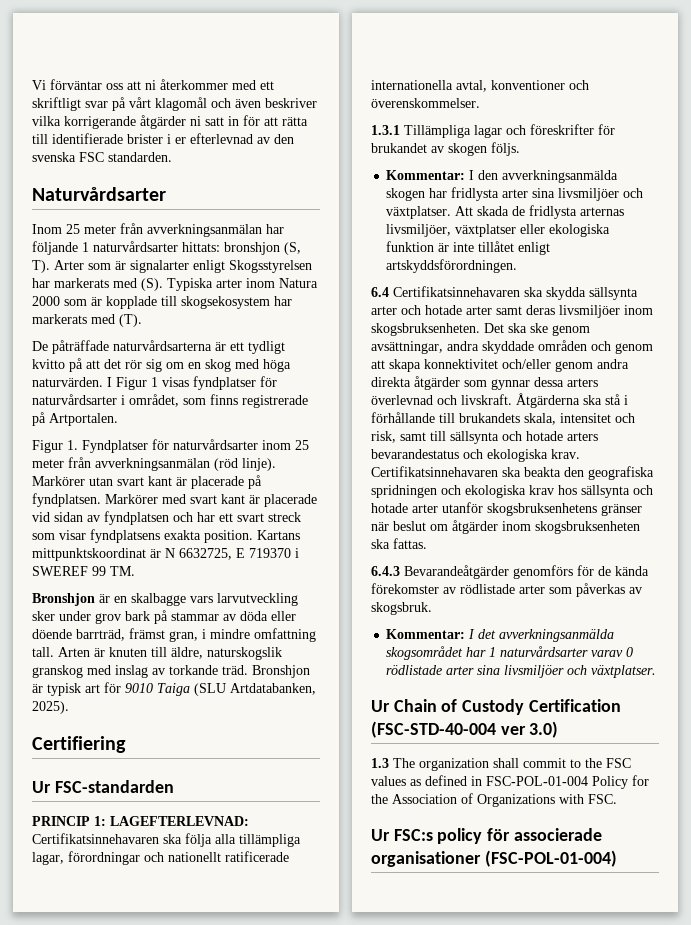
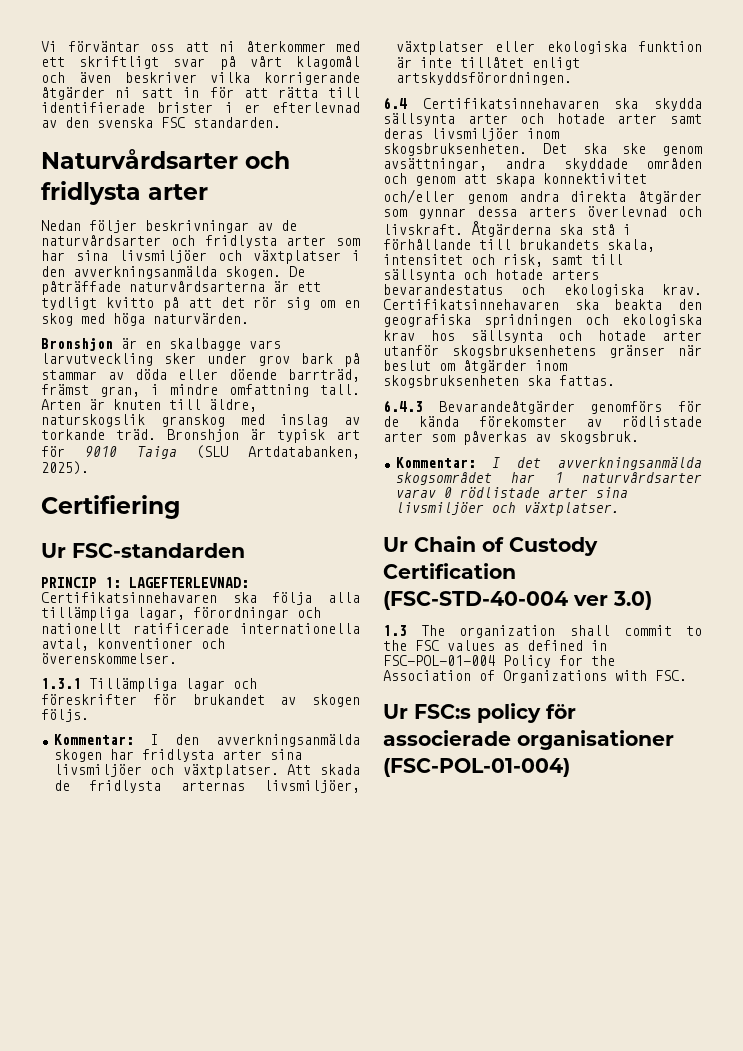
[32,223,284,237] [32,241,301,255] [32,260,312,273] [32,278,318,291] [32,296,292,309] [32,314,142,327] // Inom 25 meter från avverkningsanmälan har följande 1 naturvårdsarter hittats: bronshjon (S, T). Arter som är signalarter enligt Skogsstyrelsen har markerats med (S). Typiska arter inom Natura 2000 som är kopplade till skogsekosystem har markerats med (T). // -> [245,151,290,169] [41,181,208,205] [41,220,297,233] [41,235,360,248] [41,250,360,264] [41,266,281,279] och fridlysta arter // Nedan följer beskrivningar av de naturvårdsarter och fridlysta arter som har sina livsmiljöer och växtplatser i den avverkningsanmälda skogen.
[107,376,277,390] [32,394,308,408] [32,412,118,426] [32,439,309,453] [32,457,276,471] [32,475,262,489] [32,493,317,507] [32,511,301,525] [32,529,300,543] [32,548,299,561] [32,566,135,576] I Figur 1 visas fyndplatser för naturvårdsarter i området, som finns registrerade på Artportalen. // Figur 1. Fyndplatser för naturvårdsarter inom 25 meter från avverkningsanmälan (röd linje). Markörer utan svart kant är placerade på fyndplatsen. Markörer med svart kant är placerade vid sidan av fyndplatsen och har ett svart streck som visar fyndplatsens exakta position. Kartans mittpunktskoordinat är N 6632725, E 719370 i SWEREF 99 TM. -> (249, 318) none

